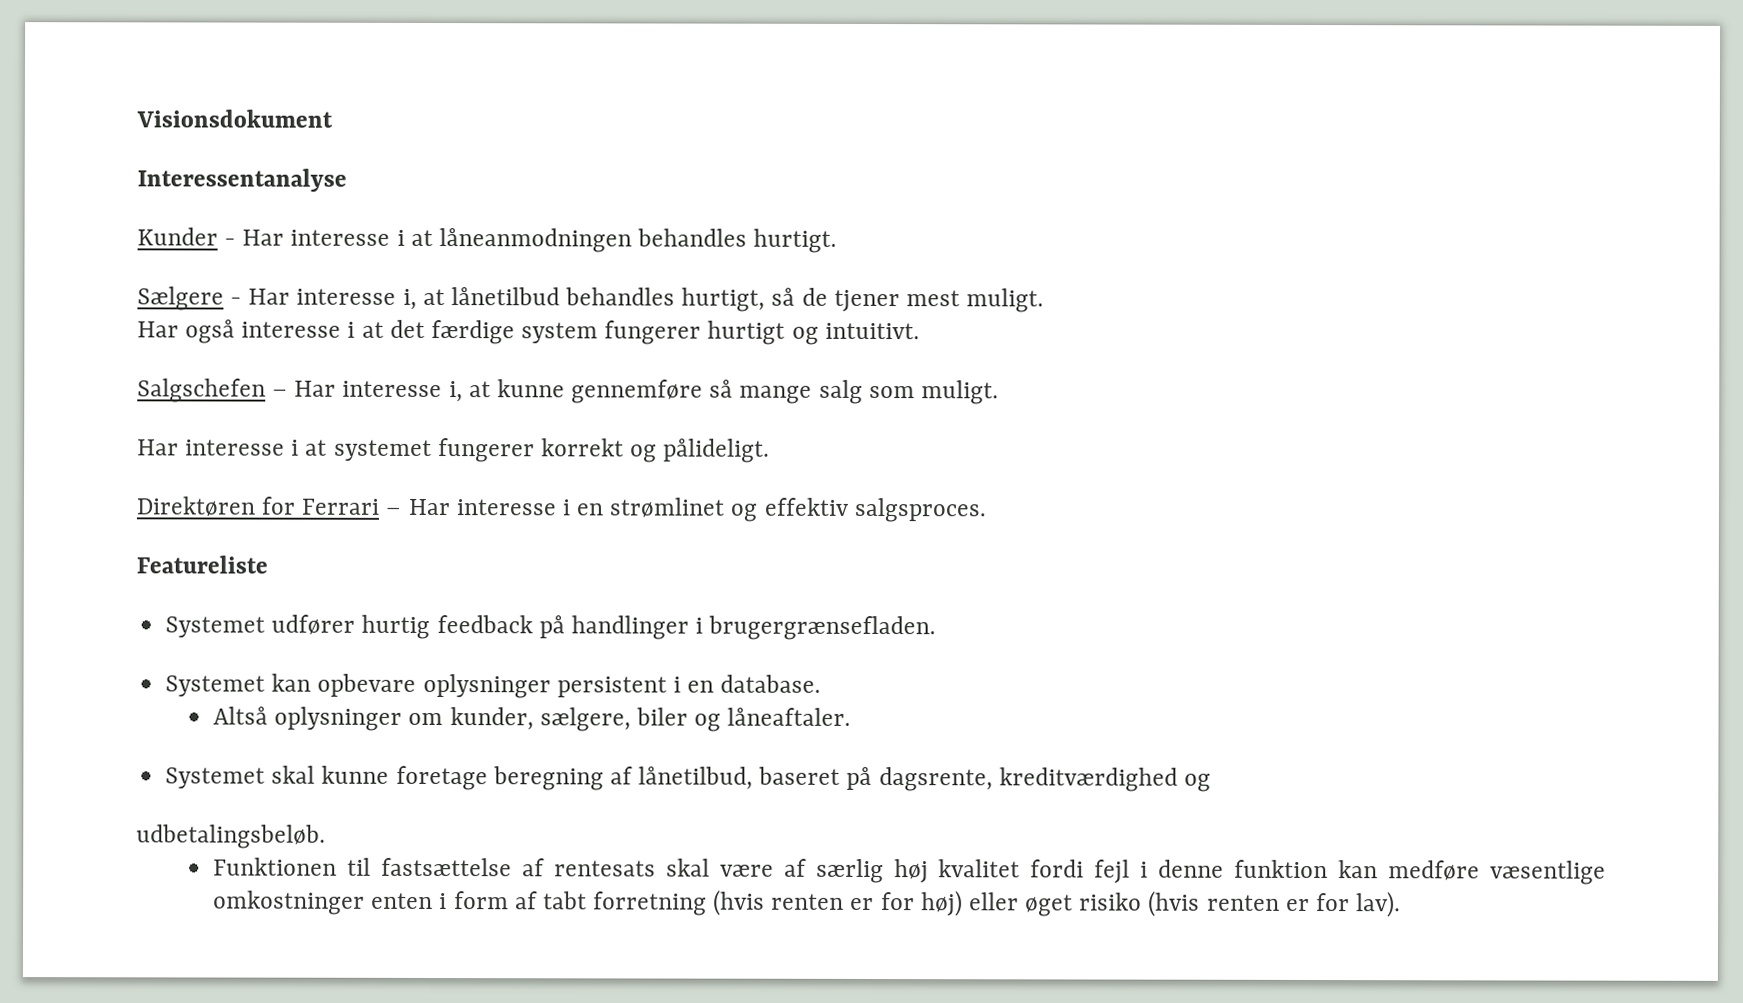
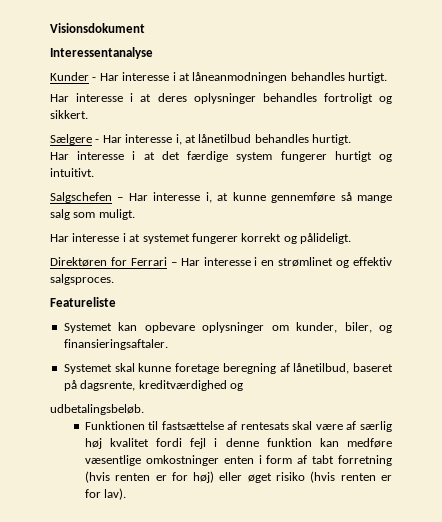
(838, 240) none -> [50,93,392,104] [50,110,88,119] // Har interesse i at deres oplysninger behandles fortroligt og sikkert.
[681,287,1045,313] [137,319,236,344] hurtigt, så de tjener mest muligt. // Har også -> [312,134,351,145] [50,152,69,160] hurtigt. // Har
[271,614,937,641] [165,673,822,699] [213,706,852,732] udfører hurtig feedback på handlinger i brugergrænsefladen. // Systemet kan opbevare oplysninger persistent i en database. // Altså oplysninger om kunder, sælgere, biler og låneaftaler. -> [118,322,392,333] [63,339,168,350] kan opbevare oplysninger om kunder, biler, og finansieringsaftaler.

